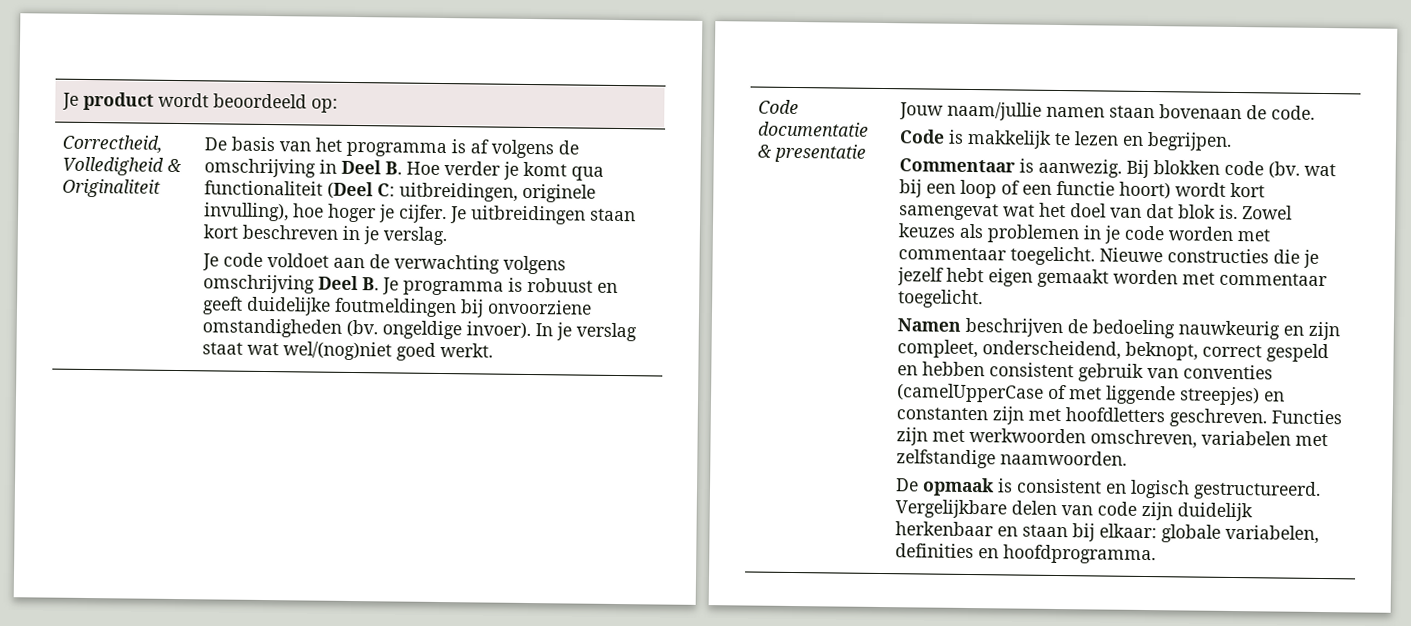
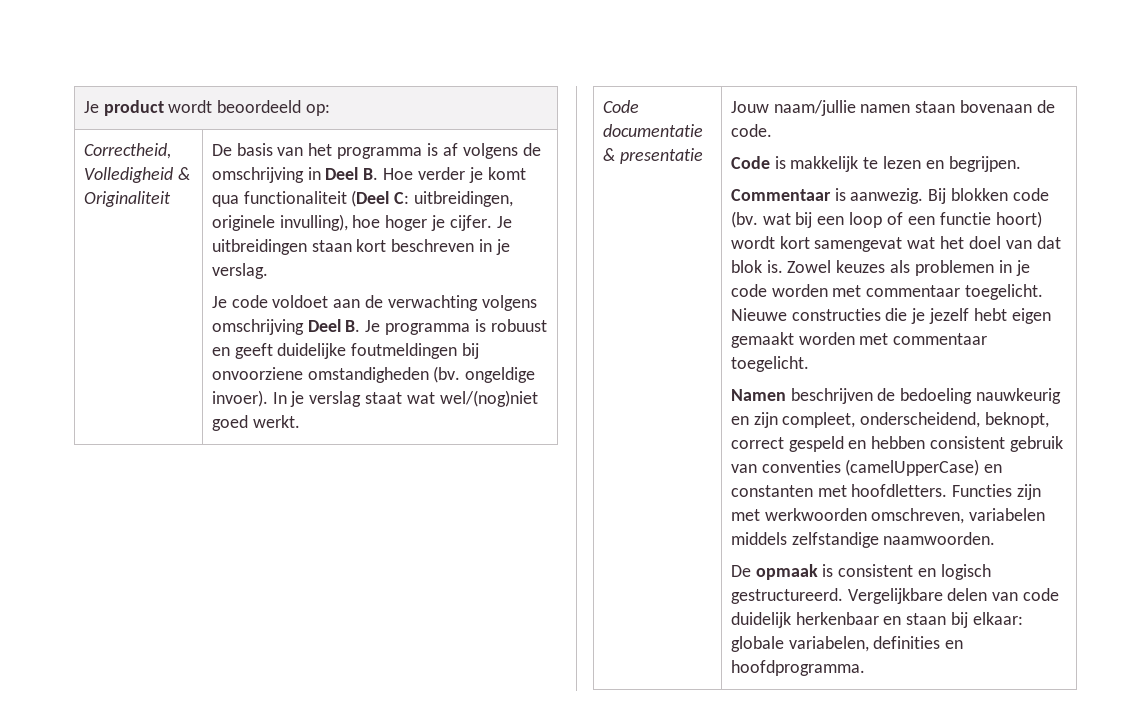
[896,383,1285,406] [895,406,1267,428] (camelUpperCase of met liggende streepjes) en constanten zijn met hoofdletters geschreven. -> [845,459,1003,476] [730,484,948,497] (camelUpperCase) en constanten met hoofdletters.
[1294,433,1328,447] met -> [730,532,787,545] middels
[1140,501,1173,521] zijn -> (1060, 594) none

